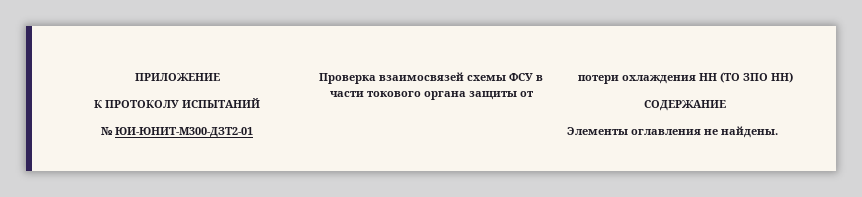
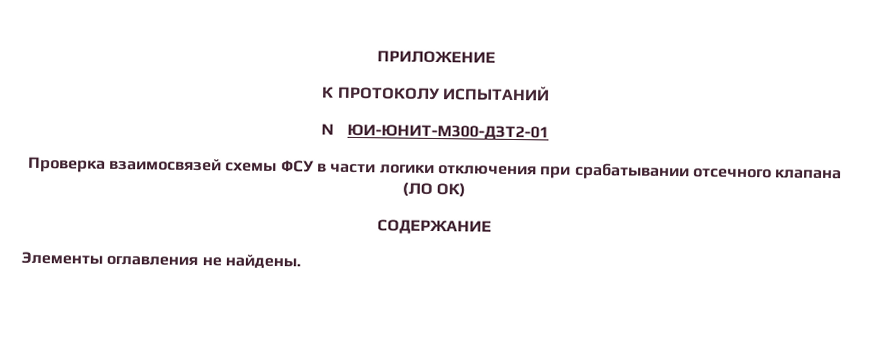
[366,91,534,100] [577,72,793,84] токового органа защиты от потери охлаждения НН (ТО ЗПО НН) -> [379,162,843,181] [401,182,467,198] логики отключения при срабатывании отсечного клапана (ЛО ОК)

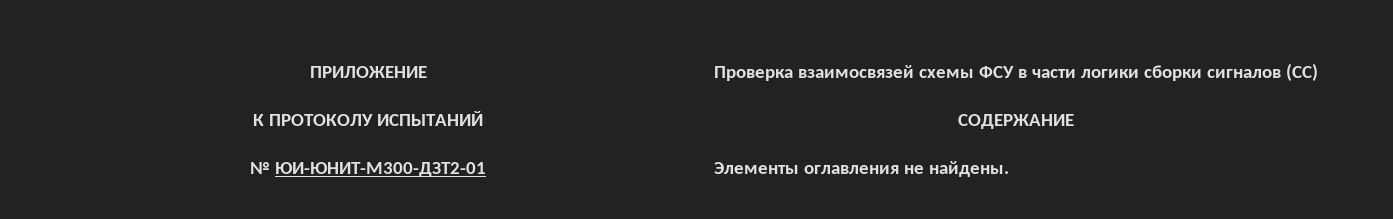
[437,162,843,181] [401,182,467,198] отключения при срабатывании отсечного клапана (ЛО ОК) -> [1143,63,1318,81] сборки сигналов (СС)

